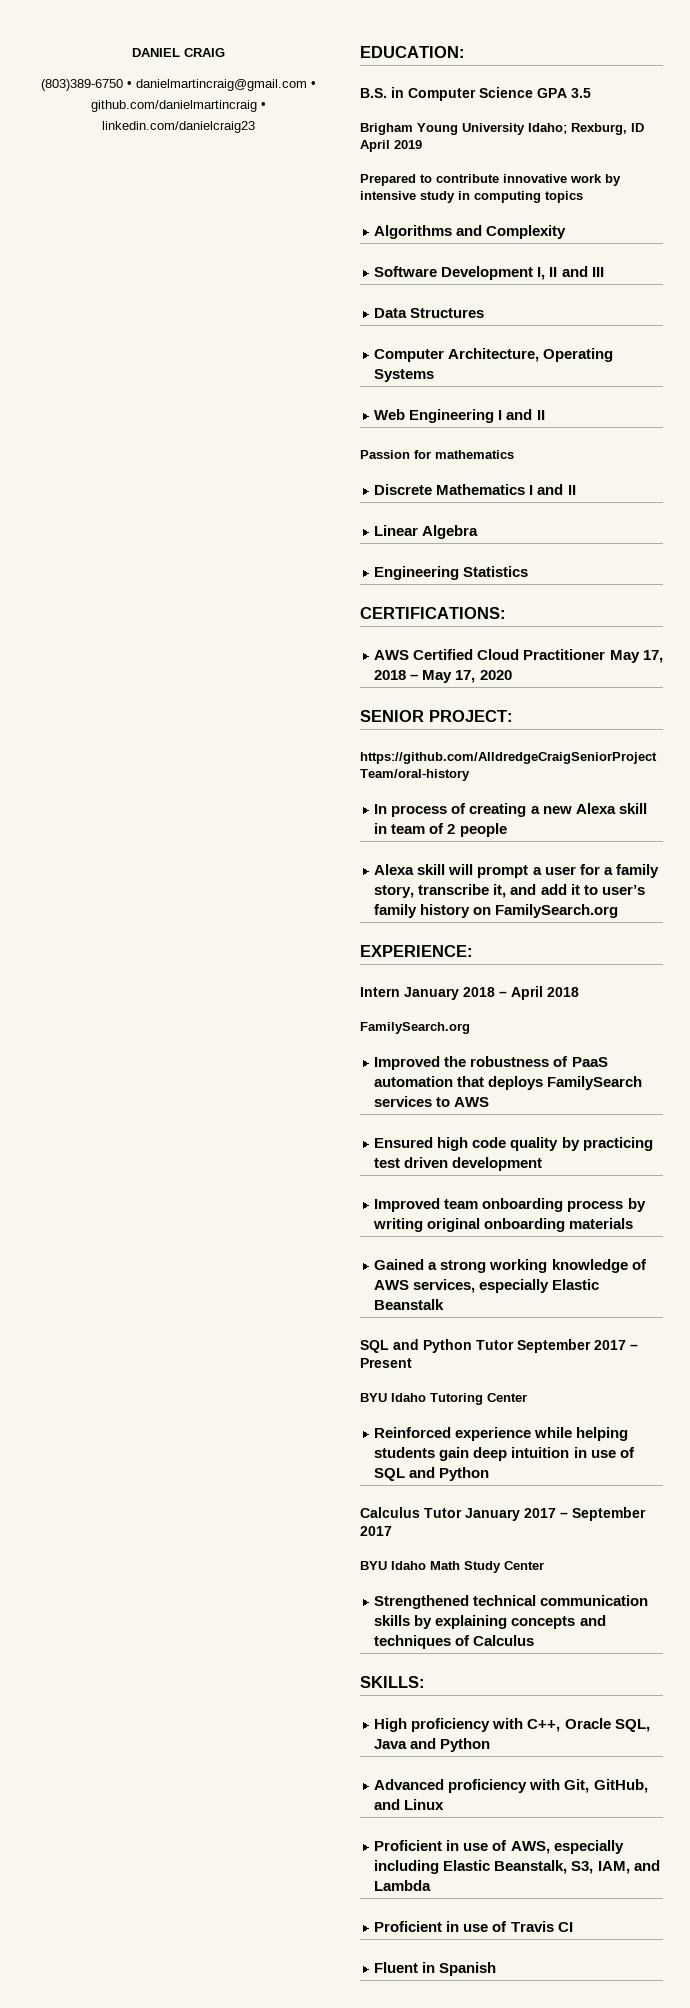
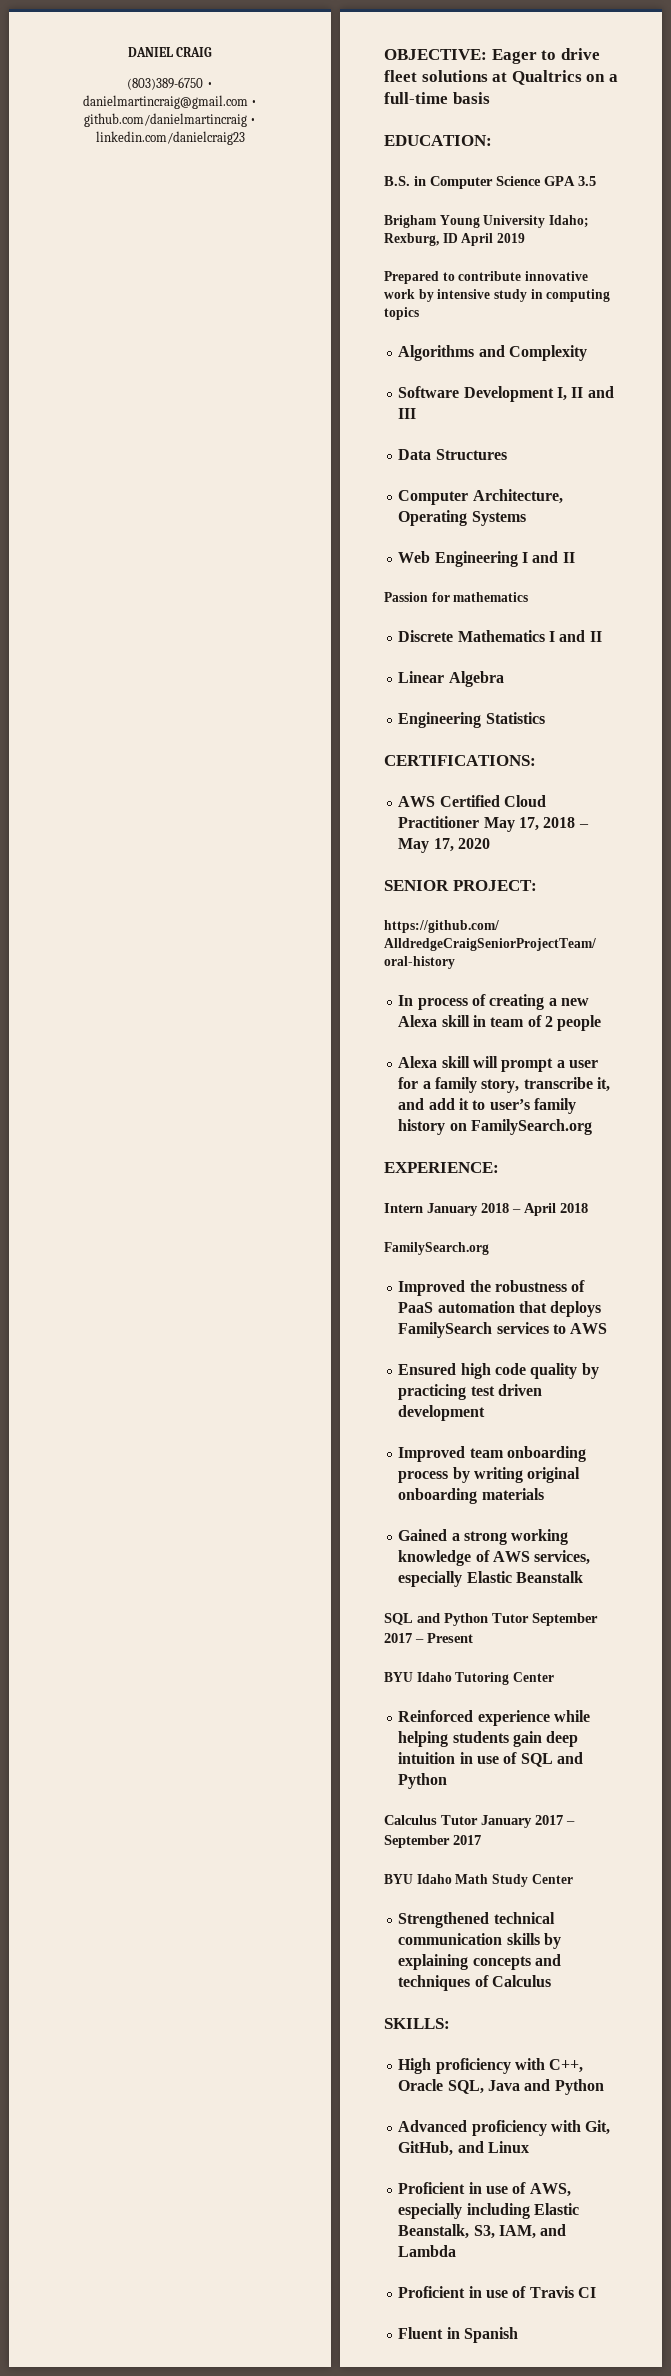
(255, 127) none -> [384,48,600,64] [384,70,618,85] [384,92,490,104] // OBJECTIVE: Eager to drive fleet solutions at Qualtrics on a full-time basis

